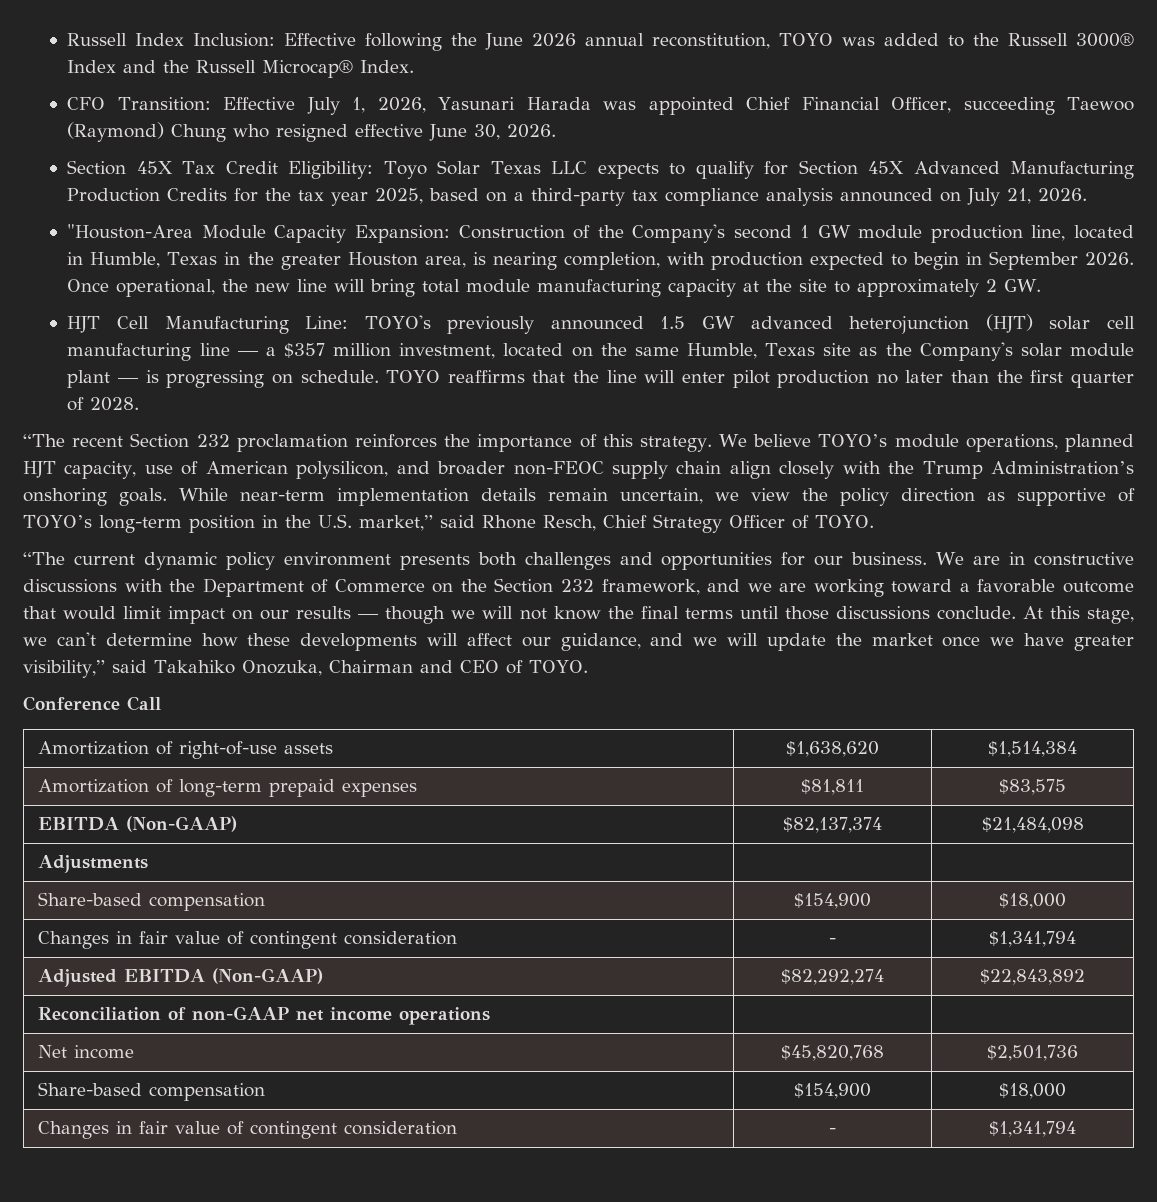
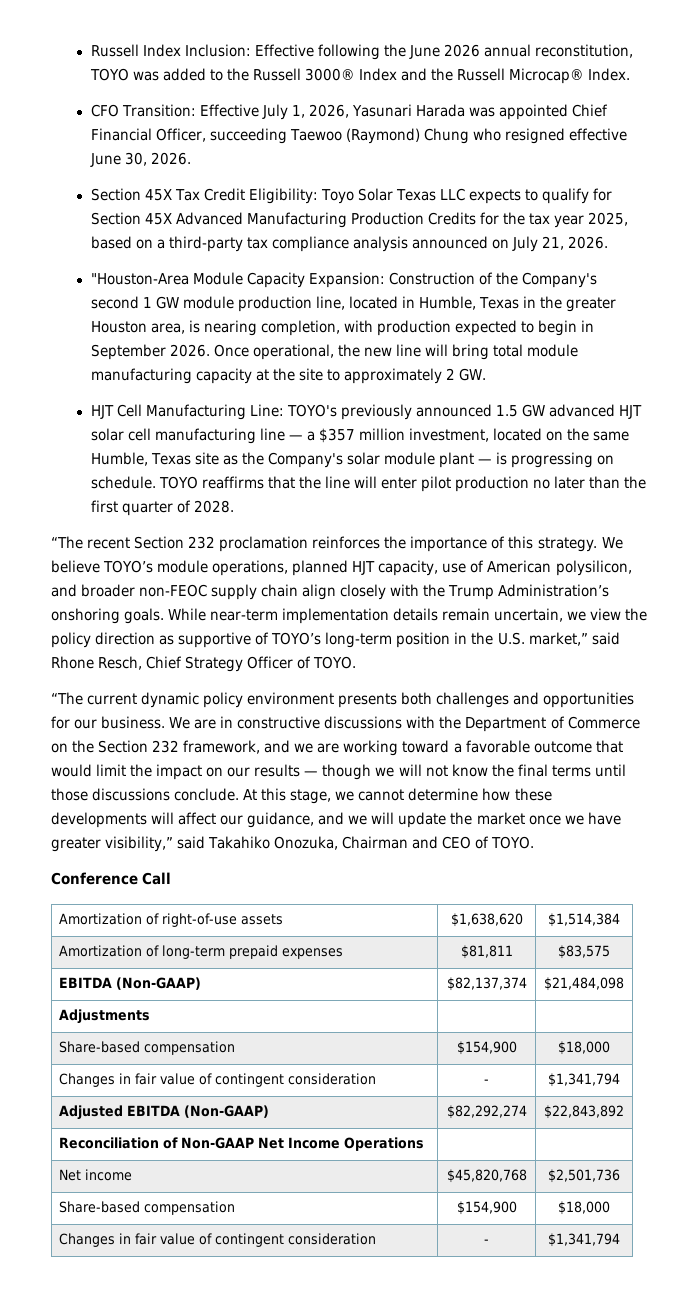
[849,314,1033,334] heterojunction (HJT) -> [619,405,643,419] HJT
(162, 612) none -> [130,764,153,777] the
[56,632,96,646] can't -> [358,789,405,801] cannot
[192,1006,491,1025] non-GAAP net income operations -> [181,1137,425,1151] Non-GAAP Net Income Operations

